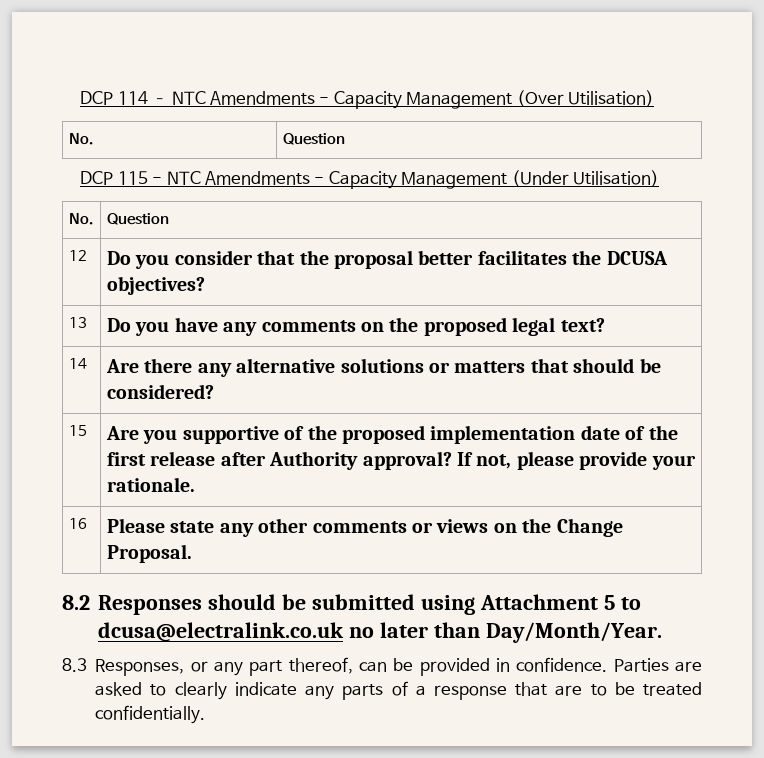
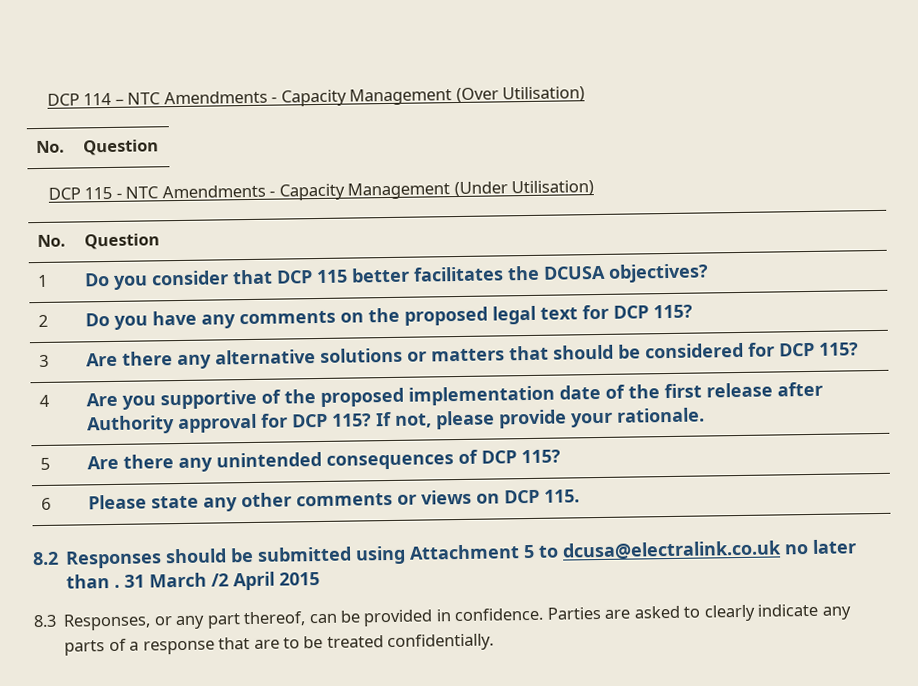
[68,250,87,261] 12 -> [37,274,49,288] 1
[299,250,413,269] the proposal -> [276,269,349,284] DCP 115
[68,317,87,328] 13 -> [38,314,49,328] 2
[560,318,605,332] [68,358,87,369] text? // 14 -> [540,304,694,320] [39,354,50,368] text for DCP 115? // 3
[106,384,214,399] [68,425,87,436] considered? // 15 -> [645,342,860,359] [39,394,51,408] considered for DCP 115? // 4
[362,451,452,470] approval? -> [178,413,373,434] approval for DCP 115?
[68,518,87,529] 16 -> [40,457,51,470] [87,449,562,473] [41,497,52,510] 5 | Are there any unintended consequences of DCP 115? // 6
[522,518,623,537] [106,544,192,563] the Change Proposal. -> [504,489,581,504] DCP 115.
[486,622,663,643] Day/Month/Year. -> [114,571,321,591] . 31 March /2 April 2015

